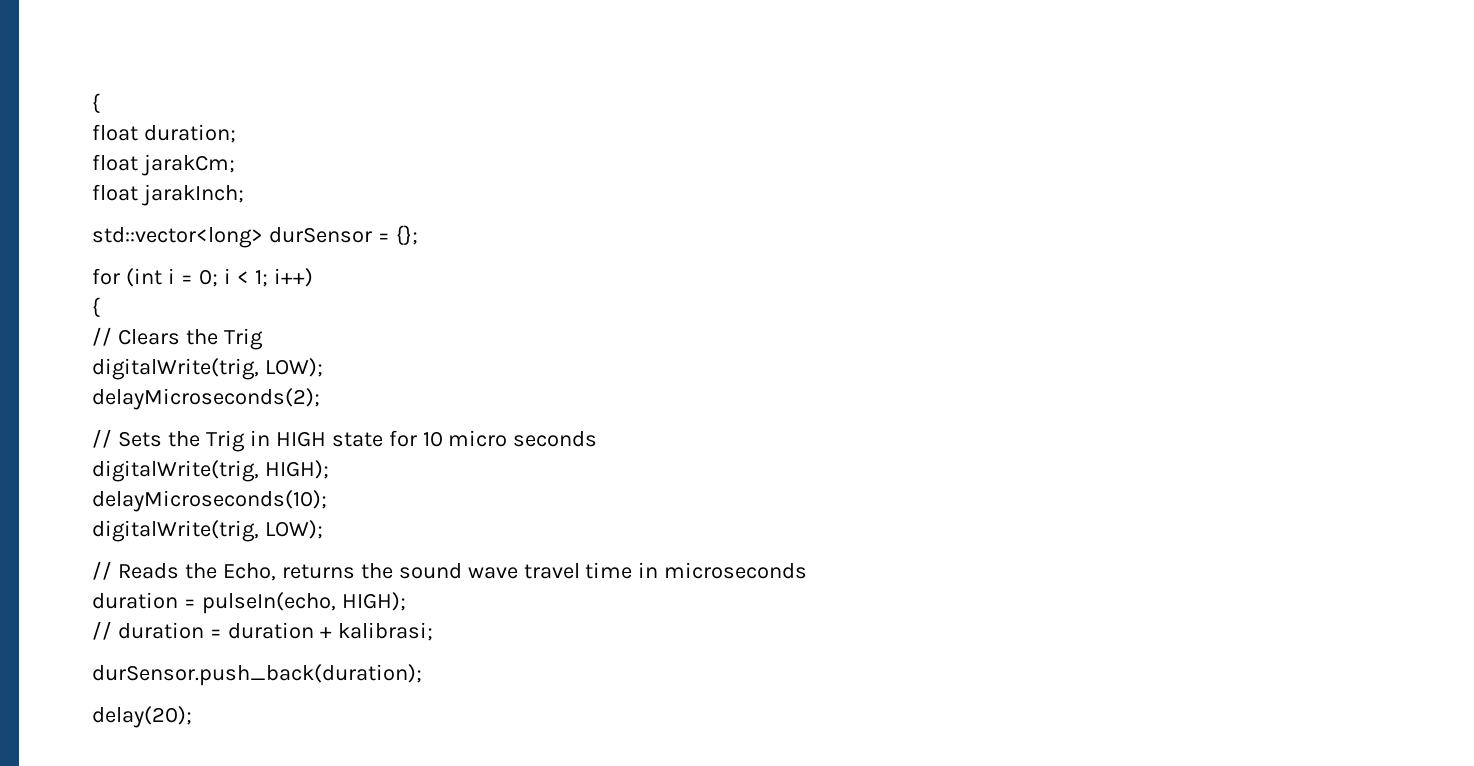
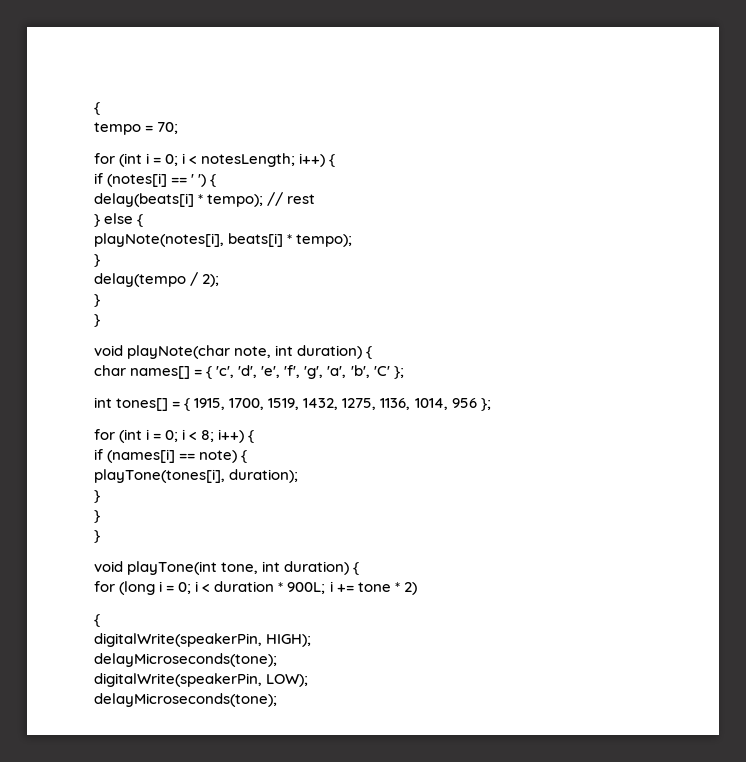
[92,93,100,114] [92,124,236,143] [92,154,235,176] [92,184,244,206] [92,225,418,248] [92,268,313,287] [92,297,100,318] [92,327,263,350] [92,358,323,380] [92,388,320,410] [92,429,598,452] [92,460,329,482] [92,490,327,512] [92,520,323,542] [92,561,808,581] [92,592,406,614] [92,621,433,641] [92,664,422,686] [92,706,192,728] { // float duration; // float jarakCm; // float jarakInch; // std::vector<long> durSensor = {}; // for (int i = 0; i < 1; i++) // { // // Clears the Trig // digitalWrite(trig, LOW); // delayMicroseconds(2); // // Sets the Trig in HIGH state for 10 micro seconds // digitalWrite(trig, HIGH); // delayMicroseconds(10); // digitalWrite(trig, LOW); // // Reads the Echo, returns the sound wave travel time in microseconds // duration = pulseIn(echo, HIGH); // // duration = duration + kalibrasi; // durSensor.push_back(duration); // delay(20); -> [94,102,100,115] [94,122,179,135] [94,153,336,167] [94,173,217,187] [94,192,316,207] [94,213,144,227] [94,233,353,247] [94,254,100,267] [94,272,220,287] [94,294,100,307] [94,314,100,327] [94,345,373,359] [94,365,404,379] [94,397,491,411] [94,429,255,443] [94,449,248,463] [94,469,299,483] [94,490,100,503] [94,510,100,523] [94,530,100,543] [94,561,360,575] [94,581,417,595] [94,614,100,627] [94,633,312,647] [94,653,277,667] [94,673,309,687] [94,693,277,707] { // tempo = 70; // for (int i = 0; i < notesLength; i++) { // if (notes[i] == ' ') { // delay(beats[i] * tempo); // rest // } else { // playNote(notes[i], beats[i] * tempo); // } // delay(tempo / 2); // } // } // void playNote(char note, int duration) { // char names[] = { 'c', 'd', 'e', 'f', 'g', 'a', 'b', 'C' }; // int tones[] = { 1915, 1700, 1519, 1432, 1275, 1136, 1014, 956 }; // for (int i = 0; i < 8; i++) { // if (names[i] == note) { // playTone(tones[i], duration); // } // } // } // void playTone(int tone, int duration) { // for (long i = 0; i < duration * 900L; i += tone * 2) // { // digitalWrite(speakerPin, HIGH); // delayMicroseconds(tone); // digitalWrite(speakerPin, LOW); // delayMicroseconds(tone);

